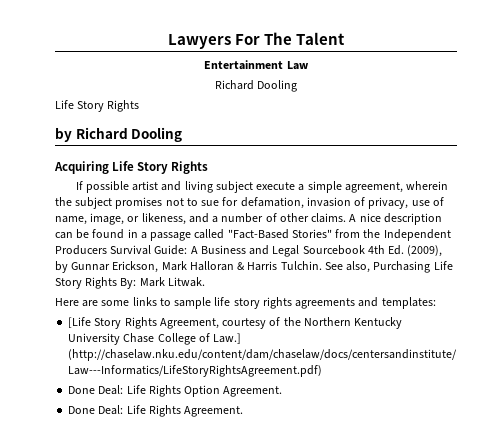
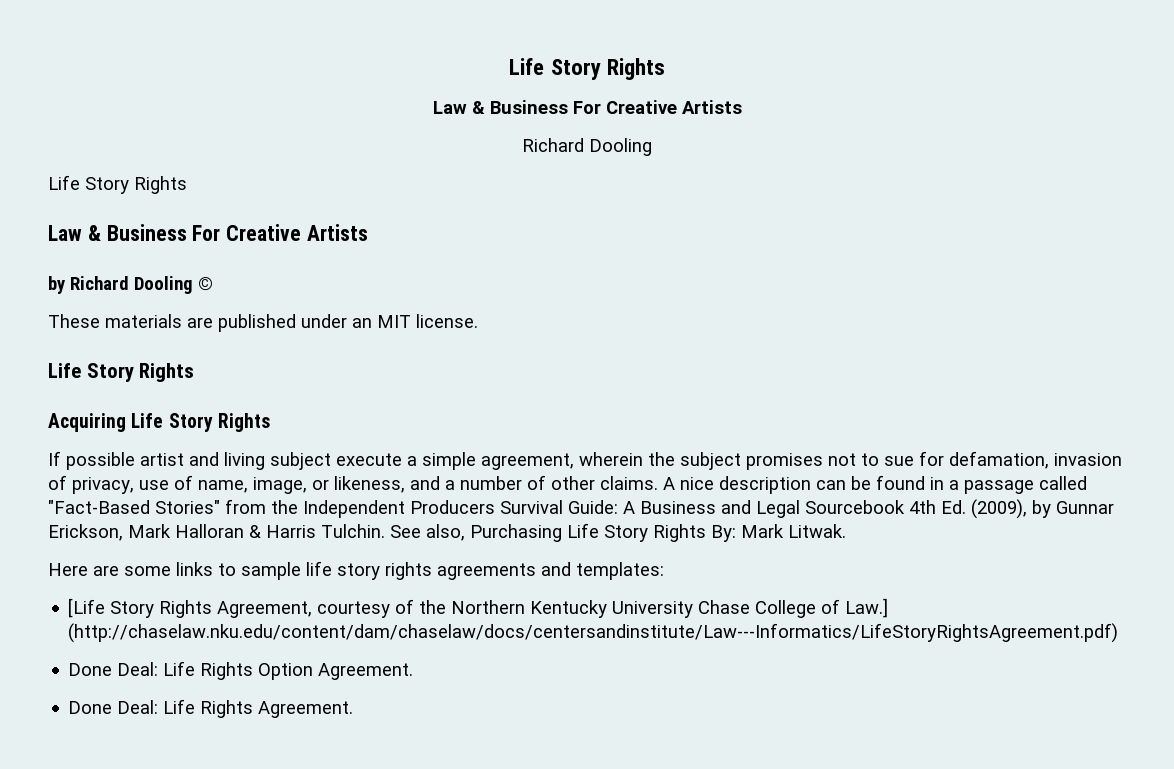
[167,32,346,49] [204,60,309,70] Lawyers For The Talent // Entertainment Law -> [509,58,665,80] [432,100,742,114] Life Story Rights // Law & Business For Creative Artists
[55,127,183,142] by Richard Dooling -> [48,224,369,241] [48,276,213,294] [48,314,478,332] [48,363,195,382] Law & Business For Creative Artists // by Richard Dooling © // These materials are published under an MIT license. // Life Story Rights

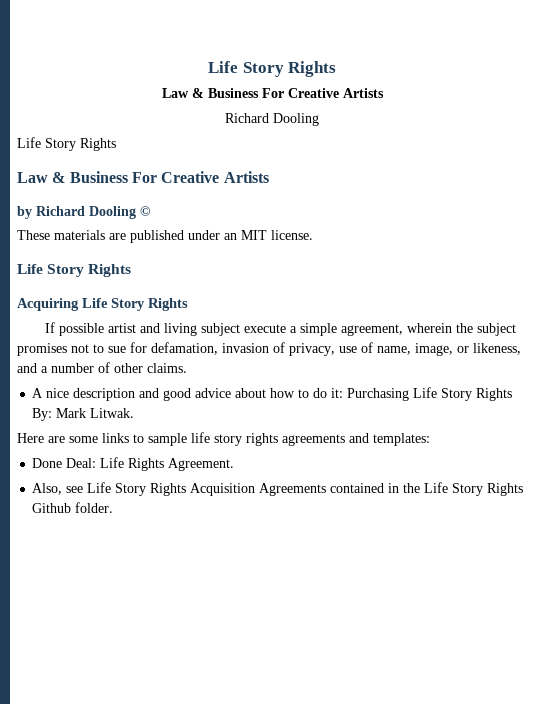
(658, 483) none -> (187, 368) //
[816,475,1087,494] [48,499,1114,519] [48,524,465,541] can be found in a passage called "Fact-Based Stories" from the Independent Producers Survival Guide: A Business and Legal Sourcebook 4th Ed. (2009), by Gunnar Erickson, Mark Halloran & Harris Tulchin. See also, -> [139,388,344,401] and good advice about how to do it:
[68,598,889,618] [68,623,1119,643] [68,661,414,680] // [Life Story Rights Agreement, courtesy of the Northern Kentucky University Chase College of Law.] (http://chaselaw.nku.edu/content/dam/chaselaw/docs/centersandinstitute/Law---Informatics/LifeStoryRightsAgreement.pdf) // Done Deal: Life Rights Option Agreement. -> (430, 439) none
(354, 709) none -> [32,482,524,496] [32,502,114,513] // Also, see Life Story Rights Acquisition Agreements contained in the Life Story Rights Github folder.

